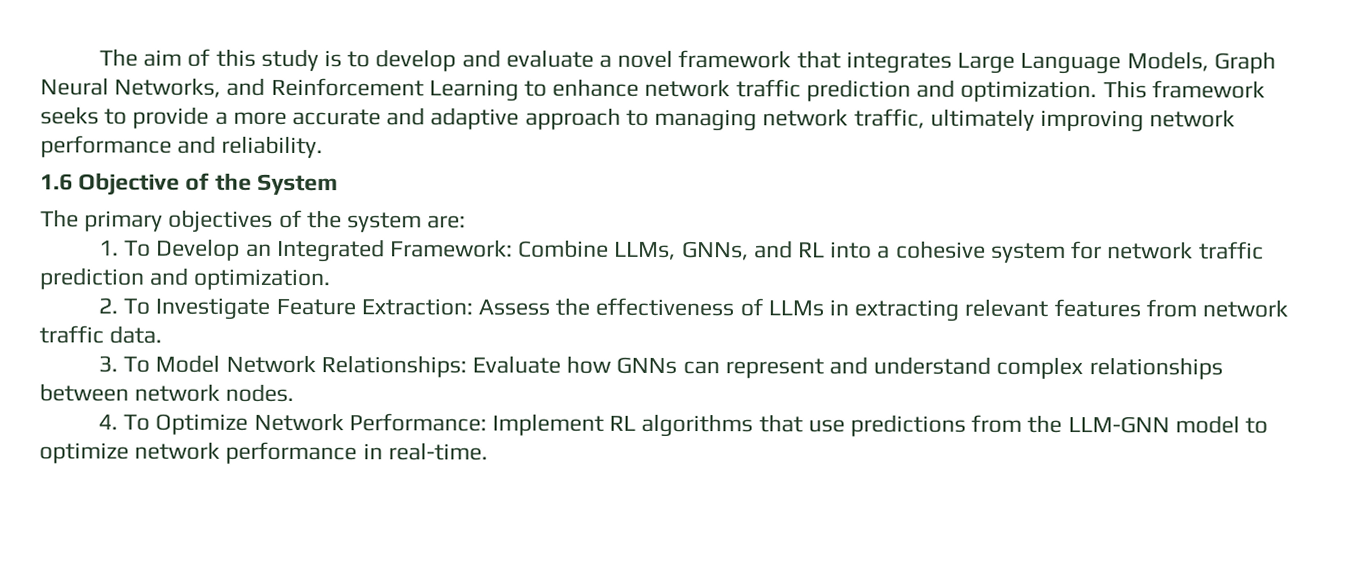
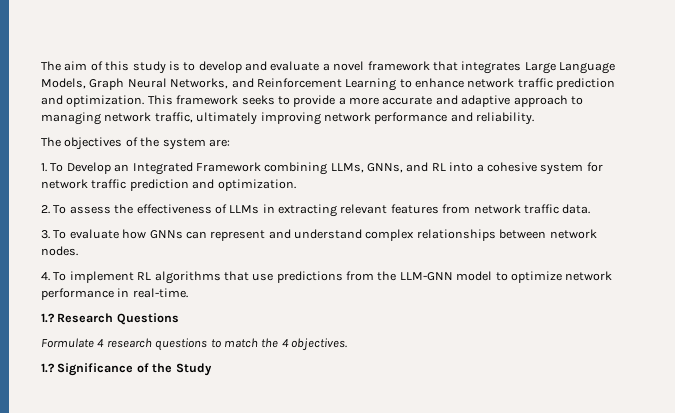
[40,172,338,196] [40,209,164,232] // 1.6 Objective of the System // The primary -> [41,137,61,147] // The
[389,239,610,258] Framework: Combine -> [195,162,328,175] Framework combining
[155,297,550,320] Investigate Feature Extraction: Assess -> [69,206,111,214] assess
[155,354,561,378] Model Network Relationships: Evaluate -> [69,229,119,239] evaluate
[155,412,604,436] Optimize Network Performance: Implement -> [69,271,134,283] implement
(488, 451) none -> [41,313,179,325] [41,338,347,351] [41,363,212,376] // 1.? Research Questions // Formulate 4 research questions to match the 4 objectives. // 1.? Significance of the Study

